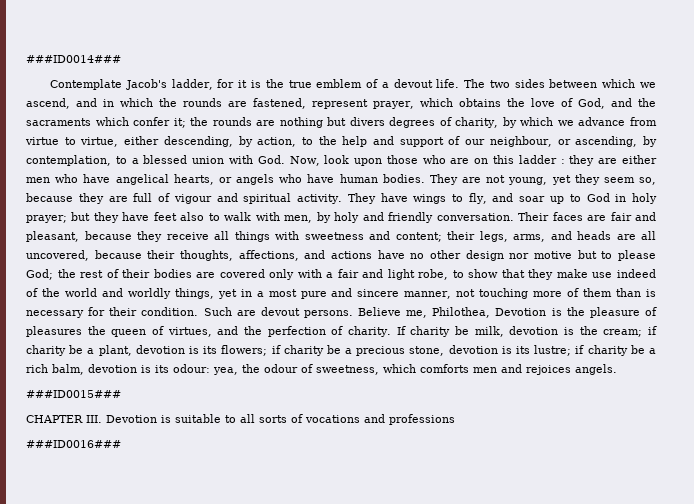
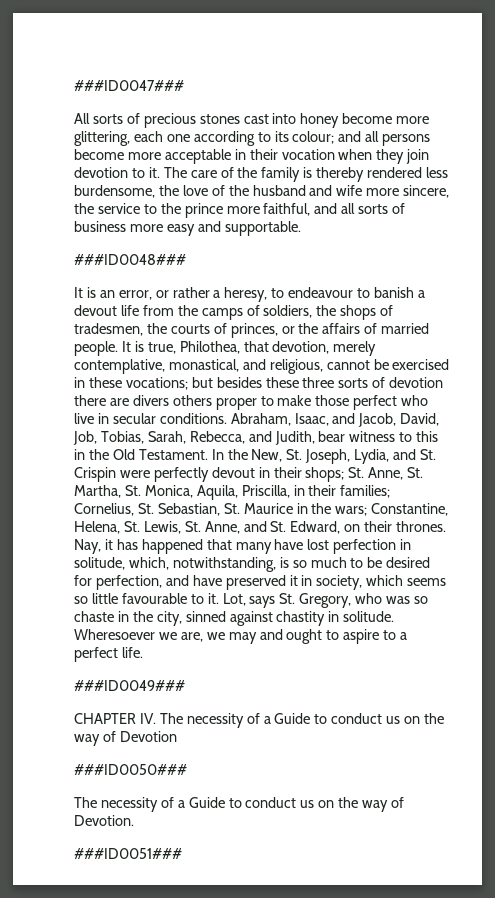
[26,55,121,63] [50,79,657,90] [26,98,657,109] [26,117,657,128] [25,136,658,147] [26,155,657,166] [26,174,656,185] [26,193,657,204] [26,212,657,223] [26,231,656,242] [26,250,656,261] [26,269,656,280] [26,288,656,299] [26,307,657,318] [26,326,657,337] [26,345,656,356] [26,364,617,375] [26,390,121,398] [26,414,455,425] [26,440,121,448] ###ID0014### // Contemplate Jacob's ladder, for it is the true emblem of a devout life. The two sides between which we ascend, and in which the rounds are fastened, represent prayer, which obtains the love of God, and the sacraments which confer it; the rounds are nothing but divers degrees of charity, by which we advance from virtue to virtue, either descending, by action, to the help and support of our neighbour, or ascending, by contemplation, to a blessed union with God. Now, look upon those who are on this ladder : they are either men who have angelical hearts, or angels who have human bodies. They are not young, yet they seem so, because they are full of vigour and spiritual activity. They have wings to fly, and soar up to God in holy prayer; but they have feet also to walk with men, by holy and friendly conversation. Their faces are fair and pleasant, because they receive all things with sweetness and content; their legs, arms, and heads are all uncovered, because their thoughts, affections, and actions have no other design nor motive but to please God; the rest of their bodies are covered only with a fair and light robe, to show that they make use indeed of the world and worldly things, yet in a most pure and sincere manner, not touching more of them than is necessary for their condition. Such are devout persons. Believe me, Philothea, Devotion is the pleasure of pleasures the queen of virtues, and the perfection of charity. If charity be milk, devotion is the cream; if charity be a plant, devotion is its flowers; if charity be a precious stone, devotion is its lustre; if charity be a rich balm, devotion is its odour: yea, the odour of sweetness, which comforts men and rejoices angels. // ###ID0015### // CHAPTER III. Devotion is suitable to all sorts of vocations and professions // ###ID0016### -> [74,80,184,91] [74,113,430,128] [74,131,431,146] [74,149,430,164] [74,167,449,182] [74,185,450,198] [74,203,406,218] [74,221,301,236] [74,254,186,265] [74,287,425,302] [74,305,394,320] [74,323,430,338] [74,341,377,356] [74,359,450,374] [74,377,444,390] [74,395,429,410] [74,413,440,427] [73,431,439,445] [74,449,437,464] [74,467,424,482] [74,485,391,500] [74,503,449,516] [74,521,447,534] [74,539,412,554] [74,557,431,572] [74,575,447,590] [74,593,429,608] [74,611,395,626] [74,629,408,644] [74,647,143,662] [74,680,185,691] [74,713,445,728] [74,731,177,746] [74,764,187,775] [74,797,405,812] [74,815,134,826] [74,848,182,859] ###ID0047### // All sorts of precious stones cast into honey become more glittering, each one according to its colour; and all persons become more acceptable in their vocation when they join devotion to it. The care of the family is thereby rendered less burdensome, the love of the husband and wife more sincere, the service to the prince more faithful, and all sorts of business more easy and supportable. // ###ID0048### // It is an error, or rather a heresy, to endeavour to banish a devout life from the camps of soldiers, the shops of tradesmen, the courts of princes, or the affairs of married people. It is true, Philothea, that devotion, merely contemplative, monastical, and religious, cannot be exercised in these vocations; but besides these three sorts of devotion there are divers others proper to make those perfect who live in secular conditions. Abraham, Isaac, and Jacob, David, Job, Tobias, Sarah, Rebecca, and Judith, bear witness to this in the Old Testament. In the New, St. Joseph, Lydia, and St. Crispin were perfectly devout in their shops; St. Anne, St. Martha, St. Monica, Aquila, Priscilla, in their families; Cornelius, St. Sebastian, St. Maurice in the wars; Constantine, Helena, St. Lewis, St. Anne, and St. Edward, on their thrones. Nay, it has happened that many have lost perfection in solitude, which, notwithstanding, is so much to be desired for perfection, and have preserved it in society, which seems so little favourable to it. Lot, says St. Gregory, who was so chaste in the city, sinned against chastity in solitude. Wheresoever we are, we may and ought to aspire to a perfect life. // ###ID0049### // CHAPTER IV. The necessity of a Guide to conduct us on the way of Devotion // ###ID0050### // The necessity of a Guide to conduct us on the way of Devotion. // ###ID0051###

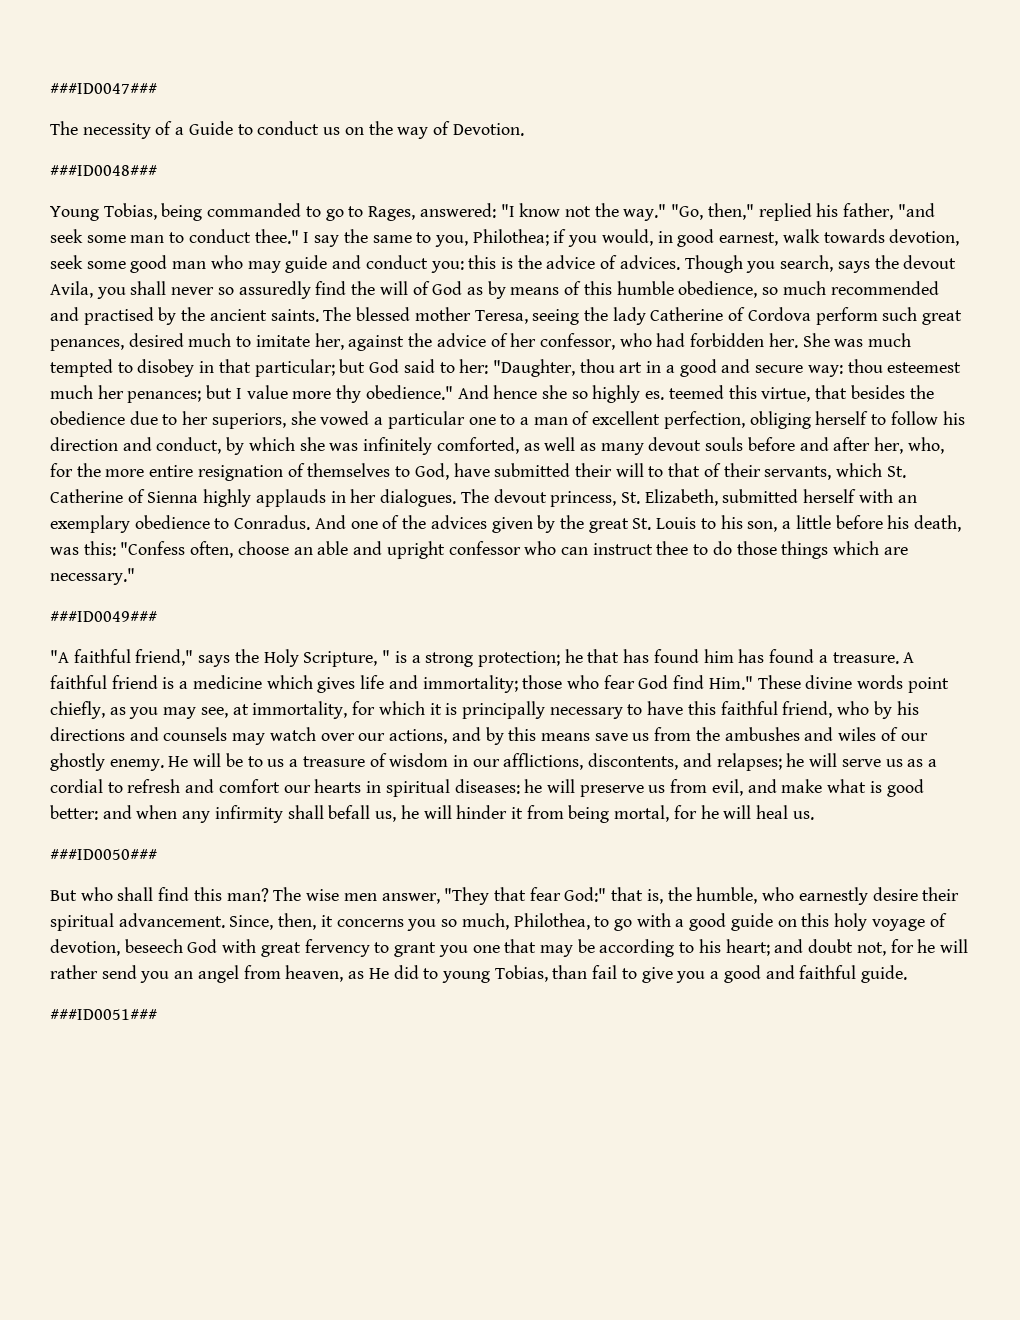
[74,113,430,128] [74,131,431,146] [74,149,430,164] [74,167,449,182] [74,185,450,198] [74,203,406,218] [74,221,301,236] [74,254,186,265] [74,287,425,302] [74,305,394,320] [74,323,430,338] [74,341,377,356] [74,359,450,374] [74,377,444,390] [74,395,429,410] [74,413,440,427] [73,431,439,445] [74,449,437,464] [74,467,424,482] [74,485,391,500] [74,503,449,516] [74,521,447,534] [74,539,412,554] [74,557,431,572] [74,575,447,590] [74,593,429,608] [74,611,395,626] [74,629,408,644] [74,647,143,662] [74,680,185,691] [74,713,445,728] [74,731,177,746] [74,764,187,775] // All sorts of precious stones cast into honey become more glittering, each one according to its colour; and all persons become more acceptable in their vocation when they join devotion to it. The care of the family is thereby rendered less burdensome, the love of the husband and wife more sincere, the service to the prince more faithful, and all sorts of business more easy and supportable. // ###ID0048### // It is an error, or rather a heresy, to endeavour to banish a devout life from the camps of soldiers, the shops of tradesmen, the courts of princes, or the affairs of married people. It is true, Philothea, that devotion, merely contemplative, monastical, and religious, cannot be exercised in these vocations; but besides these three sorts of devotion there are divers others proper to make those perfect who live in secular conditions. Abraham, Isaac, and Jacob, David, Job, Tobias, Sarah, Rebecca, and Judith, bear witness to this in the Old Testament. In the New, St. Joseph, Lydia, and St. Crispin were perfectly devout in their shops; St. Anne, St. Martha, St. Monica, Aquila, Priscilla, in their families; Cornelius, St. Sebastian, St. Maurice in the wars; Constantine, Helena, St. Lewis, St. Anne, and St. Edward, on their thrones. Nay, it has happened that many have lost perfection in solitude, which, notwithstanding, is so much to be desired for perfection, and have preserved it in society, which seems so little favourable to it. Lot, says St. Gregory, who was so chaste in the city, sinned against chastity in solitude. Wheresoever we are, we may and ought to aspire to a perfect life. // ###ID0049### // CHAPTER IV. The necessity of a Guide to conduct us on the way of Devotion // ###ID0050### -> (157, 88) none
(134, 820) none -> [50,165,157,176] [50,203,935,221] [50,229,960,247] [50,255,957,273] [50,281,939,299] [50,307,963,325] [50,333,912,351] [50,359,962,377] [50,385,934,403] [50,411,965,429] [50,437,944,455] [50,463,906,481] [50,489,917,507] [50,515,961,533] [50,541,908,559] [50,568,135,585] [50,611,157,622] [50,649,915,667] [50,675,949,693] [50,701,919,719] [50,727,928,745] [50,753,937,771] [50,779,924,797] [50,805,814,823] [50,849,157,860] [50,887,960,905] [50,913,947,931] [50,939,968,957] [50,965,907,983] // ###ID0048### // Young Tobias, being commanded to go to Rages, answered: "I know not the way." "Go, then," replied his father, "and seek some man to conduct thee." I say the same to you, Philothea; if you would, in good earnest, walk towards devotion, seek some good man who may guide and conduct you: this is the advice of advices. Though you search, says the devout Avila, you shall never so assuredly find the will of God as by means of this humble obedience, so much recommended and practised by the ancient saints. The blessed mother Teresa, seeing the lady Catherine of Cordova perform such great penances, desired much to imitate her, against the advice of her confessor, who had forbidden her. She was much tempted to disobey in that particular; but God said to her: "Daughter, thou art in a good and secure way: thou esteemest much her penances; but I value more thy obedience." And hence she so highly es. teemed this virtue, that besides the obedience due to her superiors, she vowed a particular one to a man of excellent perfection, obliging herself to follow his direction and conduct, by which she was infinitely comforted, as well as many devout souls before and after her, who, for the more entire resignation of themselves to God, have submitted their will to that of their servants, which St. Catherine of Sienna highly applauds in her dialogues. The devout princess, St. Elizabeth, submitted herself with an exemplary obedience to Conradus. And one of the advices given by the great St. Louis to his son, a little before his death, was this: "Confess often, choose an able and upright confessor who can instruct thee to do those things which are necessary." // ###ID0049### // "A faithful friend," says the Holy Scripture, " is a strong protection; he that has found him has found a treasure. A faithful friend is a medicine which gives life and immortality; those who fear God find Him." These divine words point chiefly, as you may see, at immortality, for which it is principally necessary to have this faithful friend, who by his directions and counsels may watch over our actions, and by this means save us from the ambushes and wiles of our ghostly enemy. He will be to us a treasure of wisdom in our afflictions, discontents, and relapses; he will serve us as a cordial to refresh and comfort our hearts in spiritual diseases: he will preserve us from evil, and make what is good better: and when any infirmity shall befall us, he will hinder it from being mortal, for he will heal us. // ###ID0050### // But who shall find this man? The wise men answer, "They that fear God:" that is, the humble, who earnestly desire their spiritual advancement. Since, then, it concerns you so much, Philothea, to go with a good guide on this holy voyage of devotion, beseech God with great fervency to grant you one that may be according to his heart; and doubt not, for he will rather send you an angel from heaven, as He did to young Tobias, than fail to give you a good and faithful guide.

